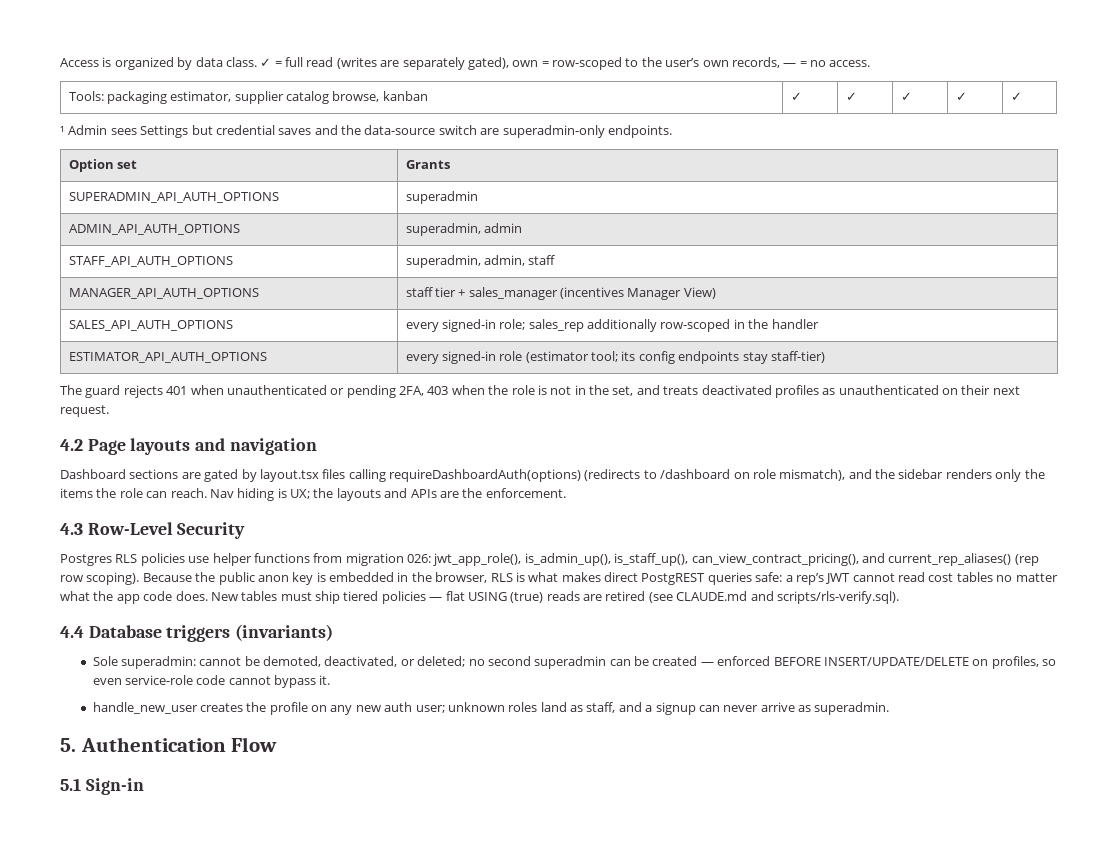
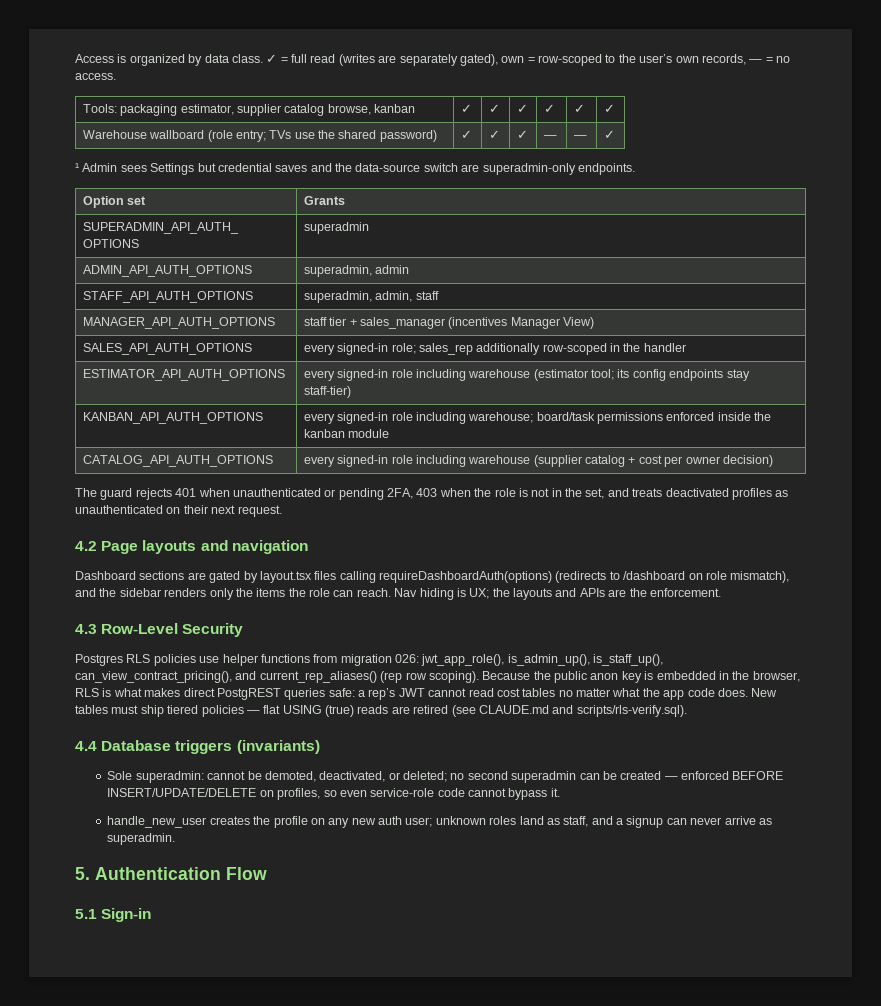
(1022, 96) none -> [603,104,615,113] [82,130,437,142] [460,130,472,139] [488,130,500,139] [516,130,528,139] [543,135,557,139] [573,135,587,139] [603,130,615,139] | ✓ // Warehouse wallboard (role entry; TVs use the shared password) | ✓ | ✓ | ✓ | — | — | ✓
(523, 356) none -> [415,369,531,381] including warehouse
(825, 357) none -> [82,412,263,424] [303,412,772,424] [303,429,390,438] [82,455,273,467] [303,455,773,467] // KANBAN_API_AUTH_OPTIONS | every signed-in role including warehouse; board/task permissions enforced inside the kanban module // CATALOG_API_AUTH_OPTIONS | every signed-in role including warehouse (supplier catalog + cost per owner decision)

